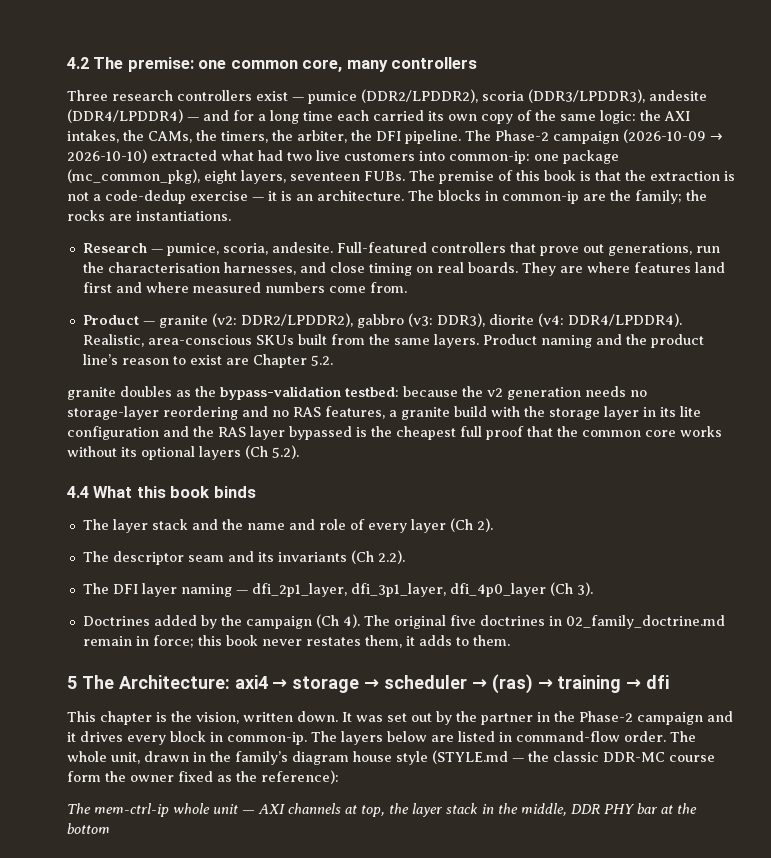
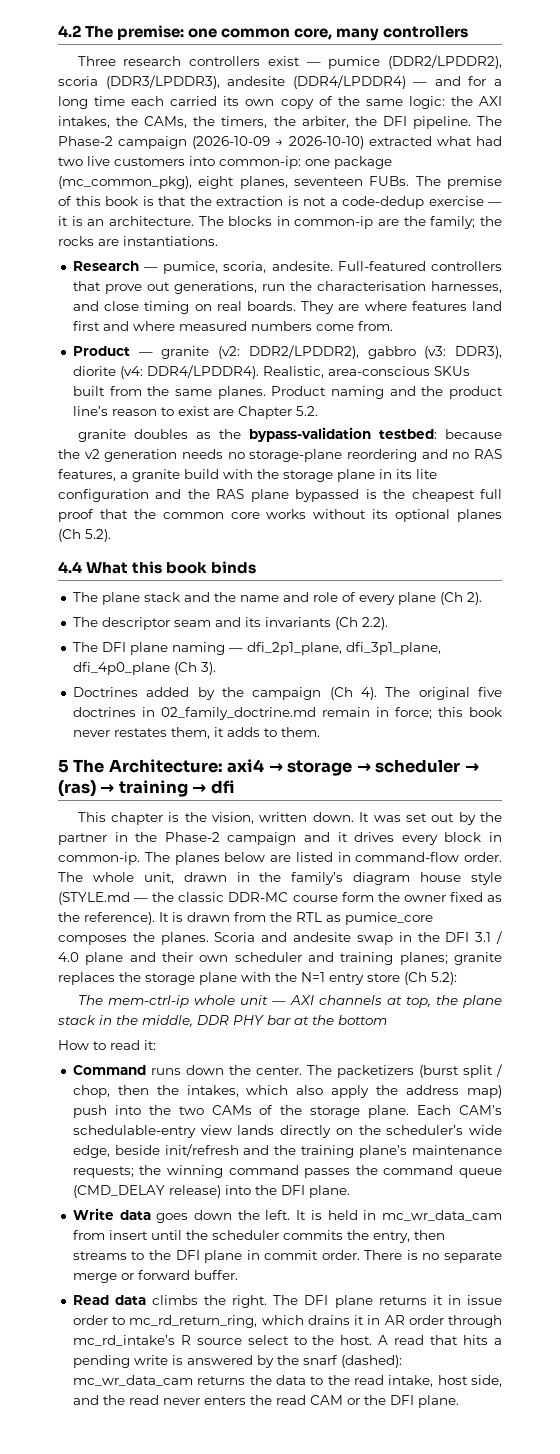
[241,170,286,184] layers, -> [239,176,288,189] planes,
[433,334,479,348] layers. -> [217,386,266,399] planes.
[67,406,159,420] storage-layer -> [249,449,343,462] storage-plane
[604,406,639,420] layer -> [337,469,375,482] plane
[250,426,285,440] layer -> [250,489,289,502] plane
[199,446,241,460] layers -> [457,509,503,522] planes
[112,519,148,533] layer -> [101,592,140,605] plane
[410,519,446,533] layer -> [397,592,436,605] plane
[141,583,177,597] layer -> [129,642,168,655] plane
[251,583,546,597] dfi_2p1_layer, dfi_3p1_layer, dfi_4p0_layer -> [246,642,441,655] [72,662,170,675] dfi_2p1_plane, dfi_3p1_plane, dfi_4p0_plane
[341,731,383,745] layers -> [174,852,220,865] planes
[261,770,339,784] reference): -> [84,912,433,925] [58,931,502,945] [58,952,502,965] [58,972,457,985] reference). It is drawn from the RTL as pumice_core composes the planes. Scoria and andesite swap in the DFI 3.1 / 4.0 plane and their own scheduler and training planes; granite replaces the storage plane with the N=1 entry store (Ch 5.2):
[412,803,443,817] layer -> [463,995,502,1008] plane
(110, 828) none -> [58,1040,156,1050] [72,1064,502,1078] [72,1085,503,1098] [72,1105,502,1118] [72,1125,502,1138] [72,1144,502,1158] [72,1165,502,1178] [72,1185,350,1198] [72,1208,502,1223] [72,1230,445,1243] [72,1250,503,1263] [72,1270,238,1283] [72,1295,503,1308] [72,1315,502,1328] [72,1335,502,1346] [72,1355,402,1368] [72,1375,503,1387] [72,1395,459,1408] // How to read it: // Command runs down the center. The packetizers (burst split / chop, then the intakes, which also apply the address map) push into the two CAMs of the storage plane. Each CAM’s schedulable-entry view lands directly on the scheduler’s wide edge, beside init/refresh and the training plane’s maintenance requests; the winning command passes the command queue (CMD_DELAY release) into the DFI plane. // Write data goes down the left. It is held in mc_wr_data_cam from insert until the scheduler commits the entry, then streams to the DFI plane in commit order. There is no separate merge or forward buffer. // Read data climbs the right. The DFI plane returns it in issue order to mc_rd_return_ring, which drains it in AR order through mc_rd_intake’s R source select to the host. A read that hits a pending write is answered by the snarf (dashed): mc_wr_data_cam returns the data to the read intake, host side, and the read never enters the read CAM or the DFI plane.

